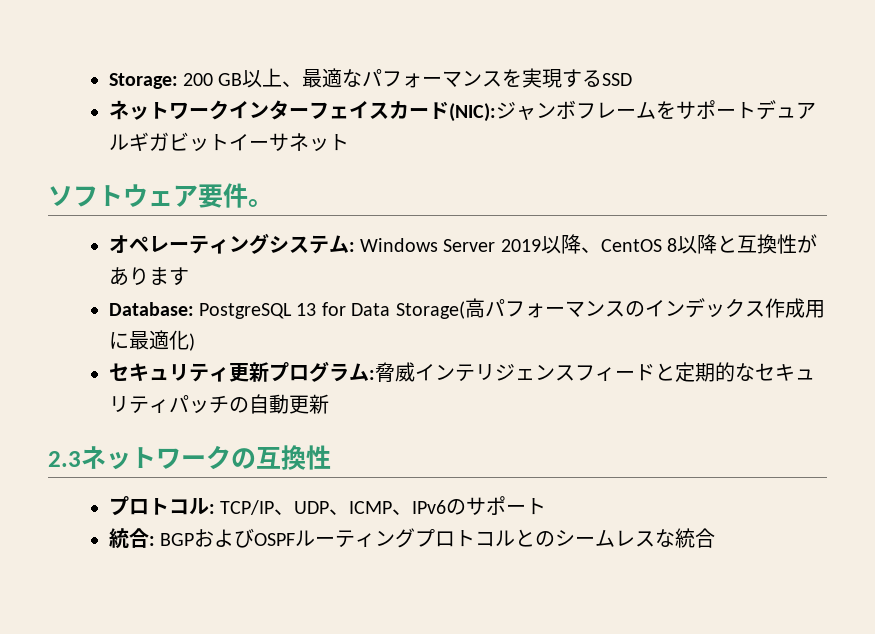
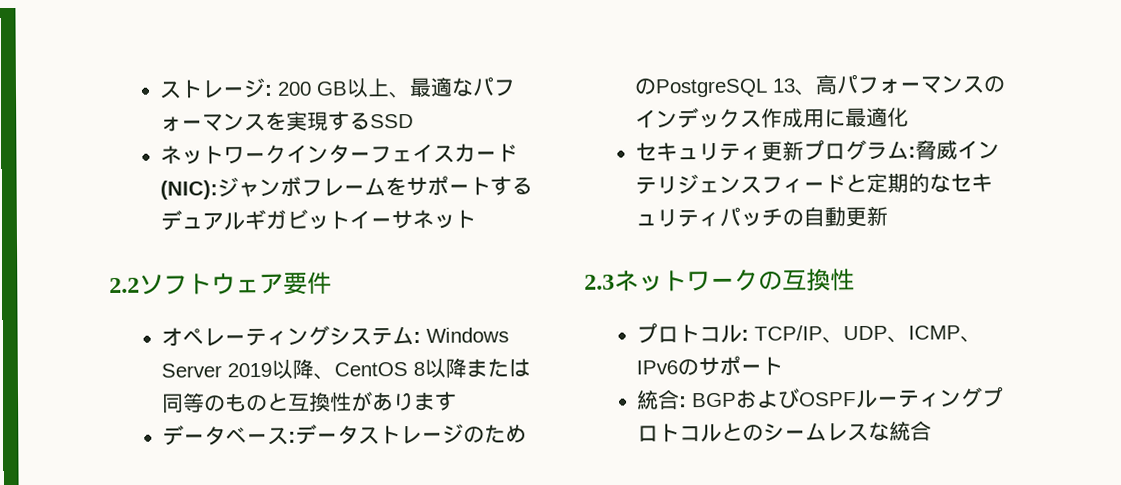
[108,73,178,89] Storage: -> [159,77,274,99] ストレージ:
(756, 110) none -> [490,176,534,196] する
(349, 142) none -> [109,277,140,293] 2.2
[248,199,273,207] 。 -> (332, 283) none
(718, 244) none -> [466,358,531,378] [161,392,269,414] または同等のもの
[108,301,465,319] Database: PostgreSQL 13 for Data Storage( -> [162,423,528,446] [634,78,818,98] データベース:データストレージのためのPostgreSQL 13、
[188,333,195,351] ) -> (910, 117) none

